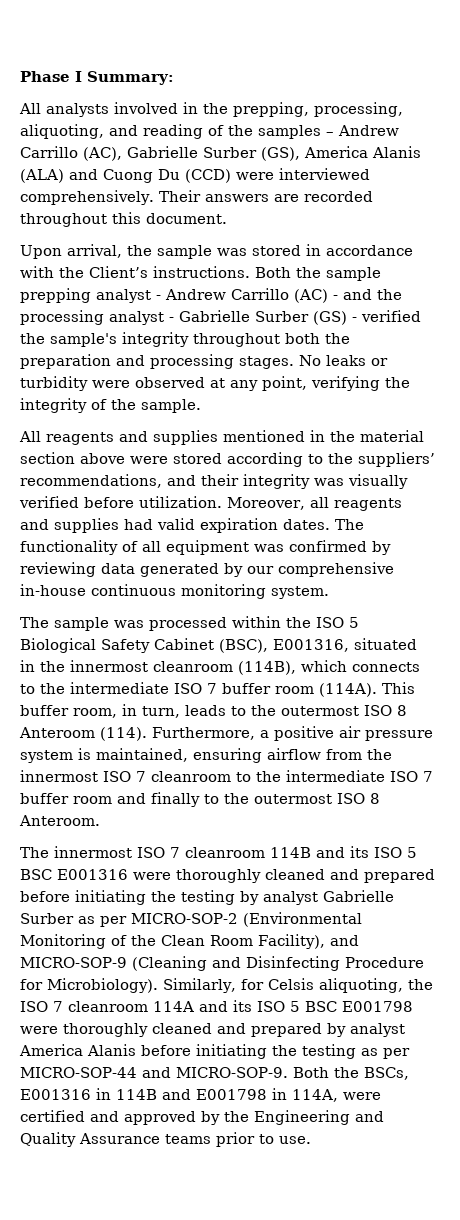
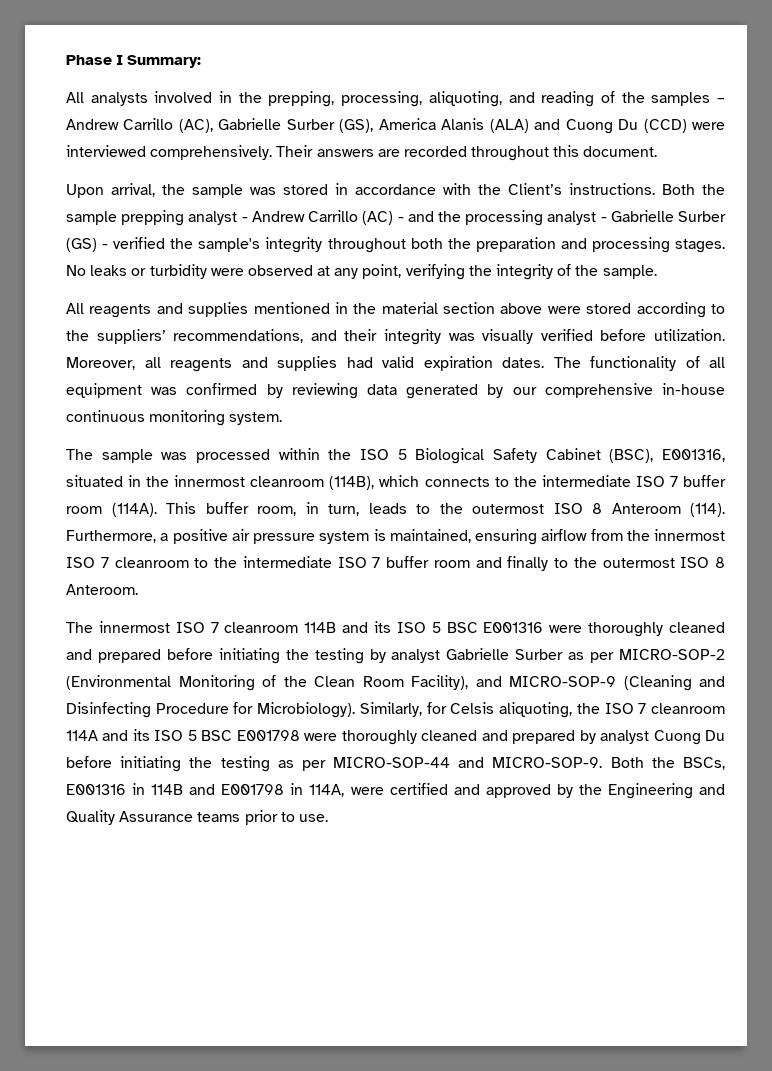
[19,1044,136,1056] America Alanis -> [653,730,726,745] Cuong Du

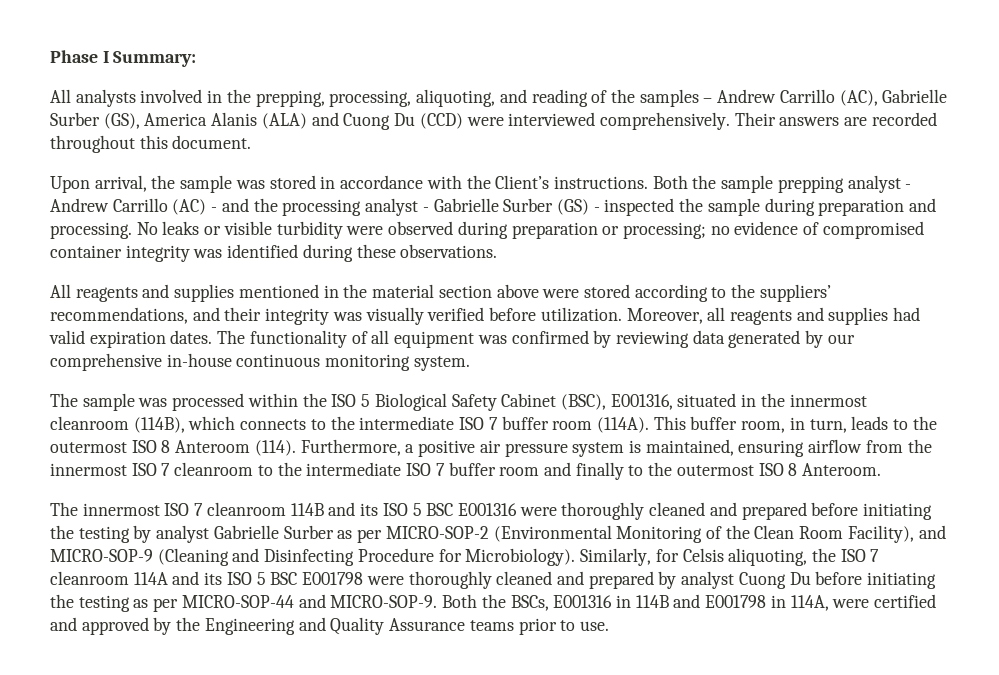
[113,237,725,253] verified the sample's integrity throughout both the preparation and processing stages. -> [604,198,937,216] [50,222,132,239] inspected the sample during preparation and processing.
(147, 272) none -> [223,221,272,235] visible
[317,264,657,280] at any point, verifying the integrity of the sample. -> [457,221,924,239] [50,244,498,262] during preparation or processing; no evidence of compromised container integrity was identified during these observations.

